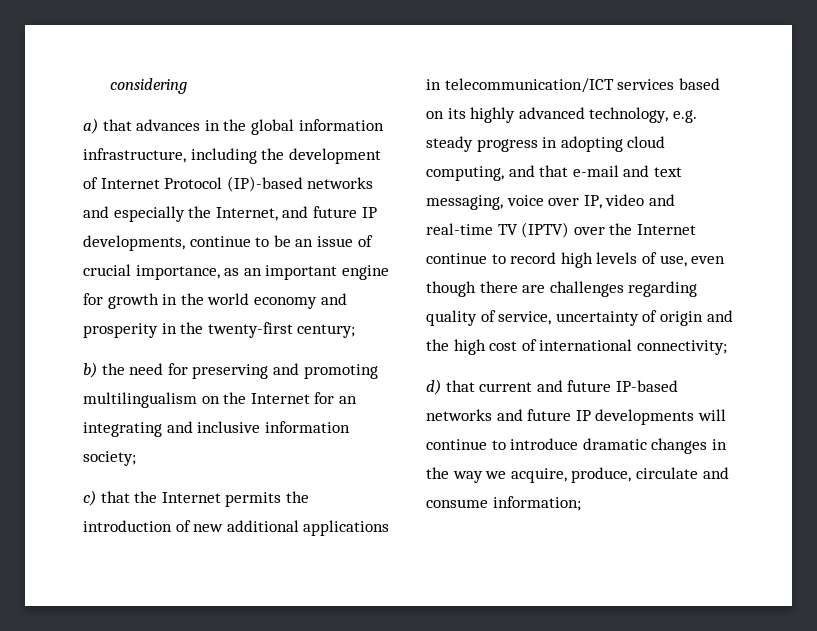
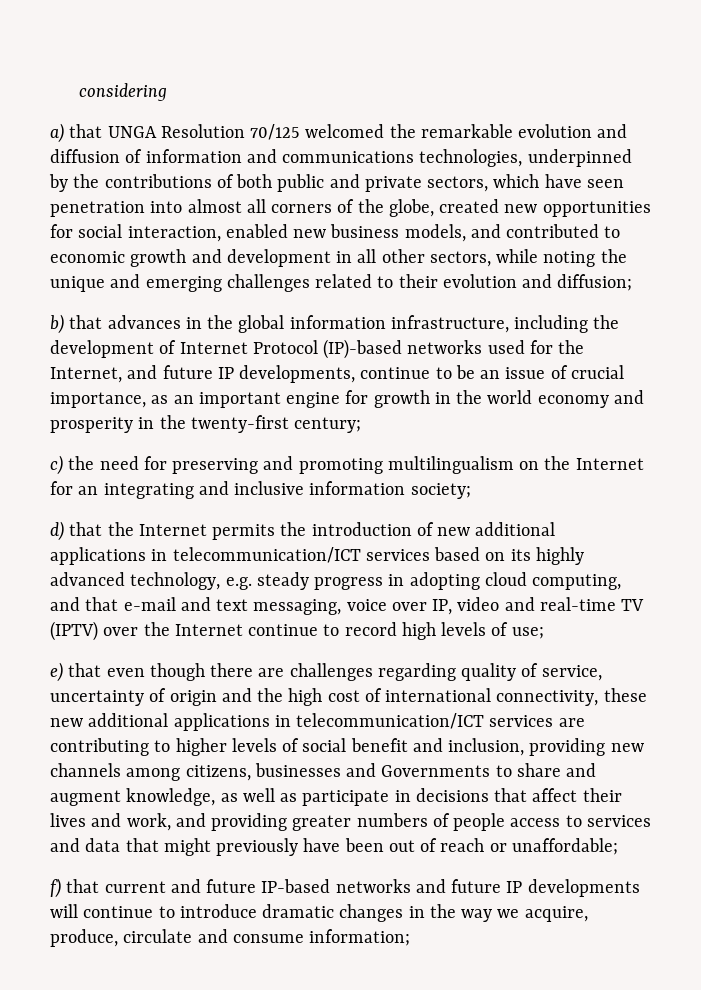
(132, 125) none -> [107,124,628,140] [50,149,632,167] [49,174,624,192] [50,199,651,217] [50,224,621,242] [50,249,627,267] [50,274,633,292] [50,314,103,334] UNGA Resolution 70/125 welcomed the remarkable evolution and diffusion of information and communications technologies, underpinned by the contributions of both public and private sectors, which have seen penetration into almost all corners of the globe, created new opportunities for social interaction, enabled new business models, and contributed to economic growth and development in all other sectors, while noting the unique and emerging challenges related to their evolution and diffusion; // b) that
[83,206,185,222] and especially -> [487,340,553,354] used for
[83,362,97,378] b) -> [50,455,63,475] c)
[83,490,96,506] c) -> [50,521,64,541] d)
[659,255,687,267] use, -> [511,627,544,639] [50,662,102,682] use; // e) that
[636,340,727,355] [426,379,441,395] connectivity; // d) -> [496,688,647,706] [50,713,585,731] [50,738,644,756] [50,763,597,781] [50,788,622,806] [50,813,651,831] [50,838,618,856] [50,878,61,898] connectivity, these new additional applications in telecommunication/ICT services are contributing to higher levels of social benefit and inclusion, providing new channels among citizens, businesses and Governments to share and augment knowledge, as well as participate in decisions that affect their lives and work, and providing greater numbers of people access to services and data that might previously have been out of reach or unaffordable; // f)

